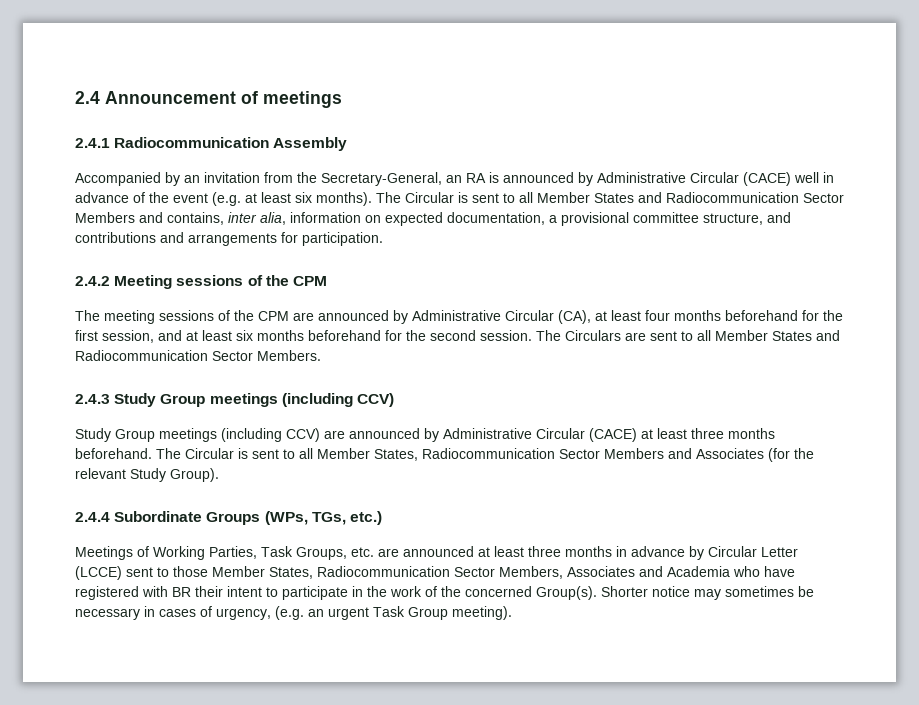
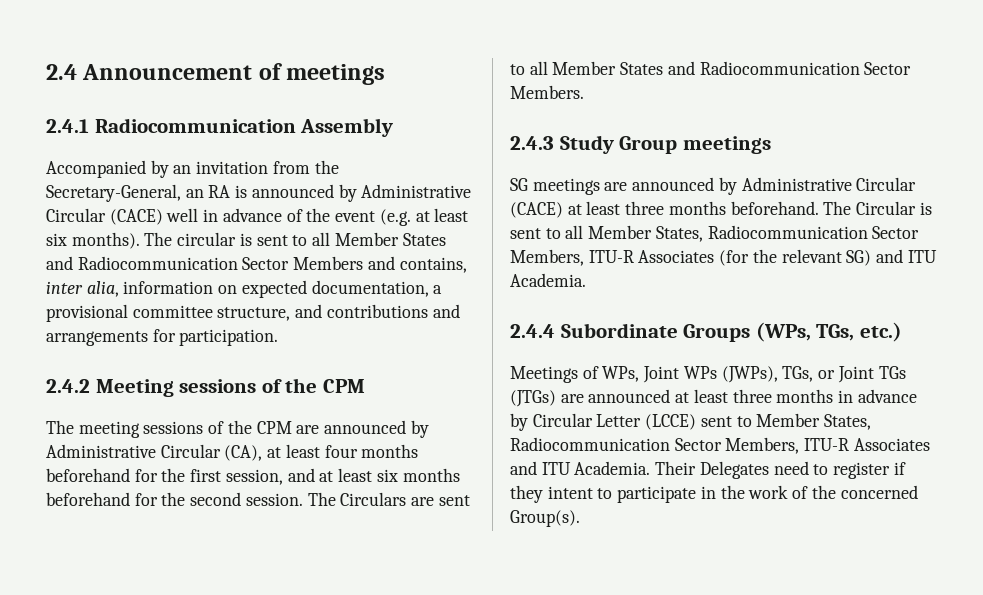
[405,192,454,203] Circular -> [177,232,237,246] circular
[281,393,394,407] [75,428,320,442] (including CCV) // Study Group meetings (including CCV) -> [510,178,600,195] // SG meetings
[604,448,692,459] Members and -> [510,249,634,266] Members, ITU-R
[130,468,219,482] Study Group). -> [846,249,937,266] [510,273,586,287] SG) and ITU Academia.
[153,546,374,560] Working Parties, Task Groups, etc. -> [602,366,906,383] [510,390,556,407] WPs, Joint WPs (JWPs), TGs, or Joint TGs (JTGs)
[173,566,563,579] those Member States, Radiocommunication Sector Members, -> [756,413,872,430] [510,437,850,454] Member States, Radiocommunication Sector Members, ITU-R
[667,566,795,577] [75,586,223,600] Academia who have registered with BR their -> [541,461,906,479] [510,485,543,503] ITU Academia. Their Delegates need to register if they
[601,586,814,600] [75,606,512,620] Shorter notice may sometimes be necessary in cases of urgency, (e.g. an urgent Task Group meeting). -> (580, 518) none

